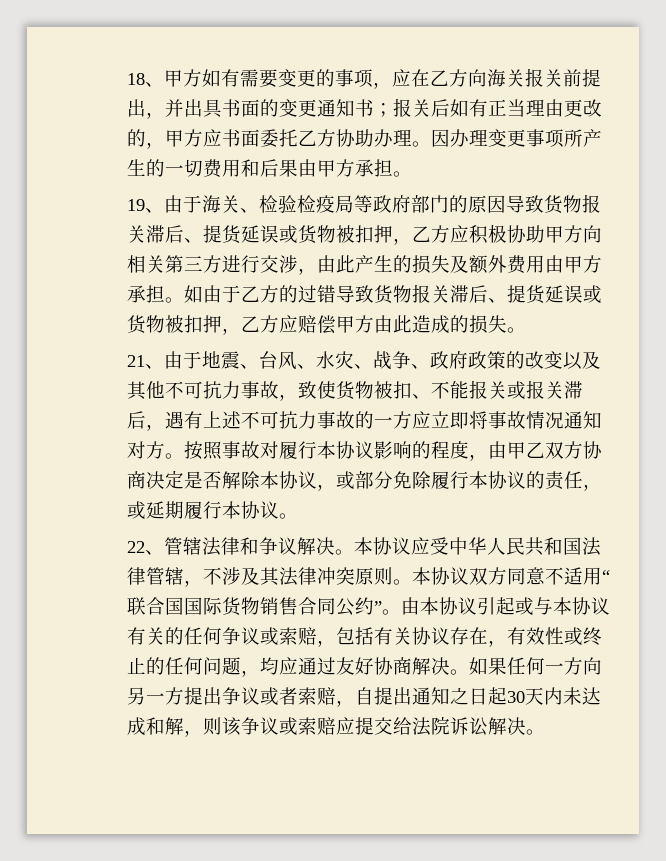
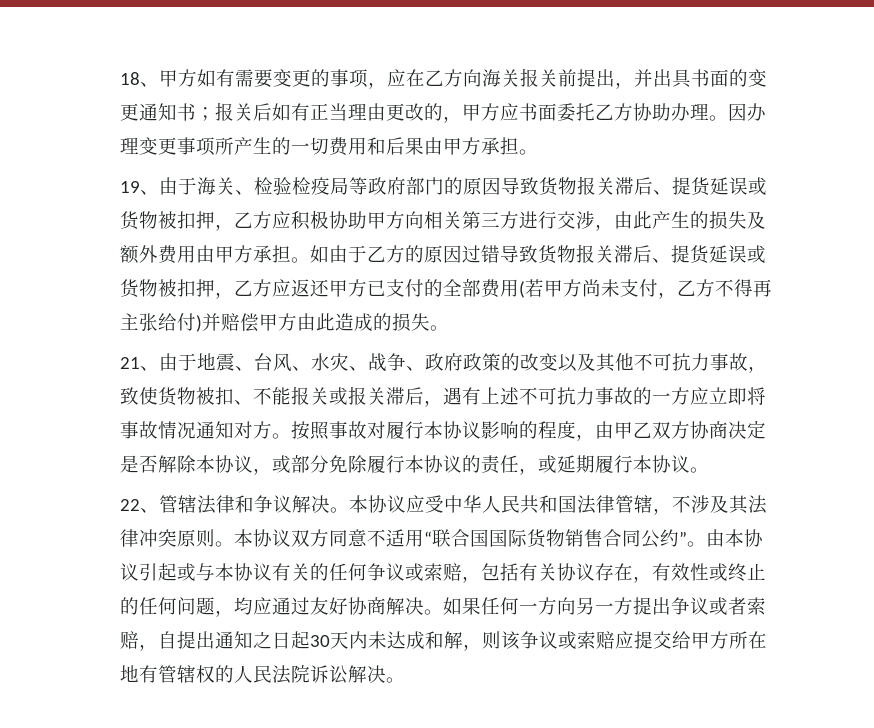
(299, 294) none -> [423,245,462,263] 原因
(299, 324) none -> [290,279,772,299] [119,313,221,332] 返还甲方已支付的全部费用(若甲方尚未支付，乙方不得再主张给付)并
(413, 726) none -> [690,631,767,649] [119,665,272,683] 甲方所在地有管辖权的人民

